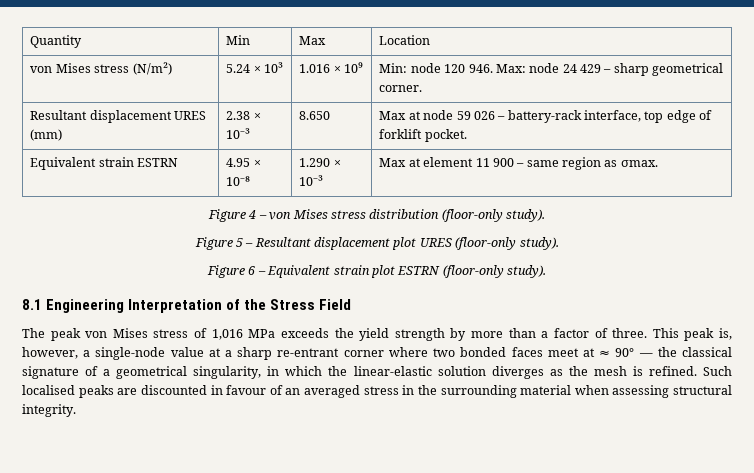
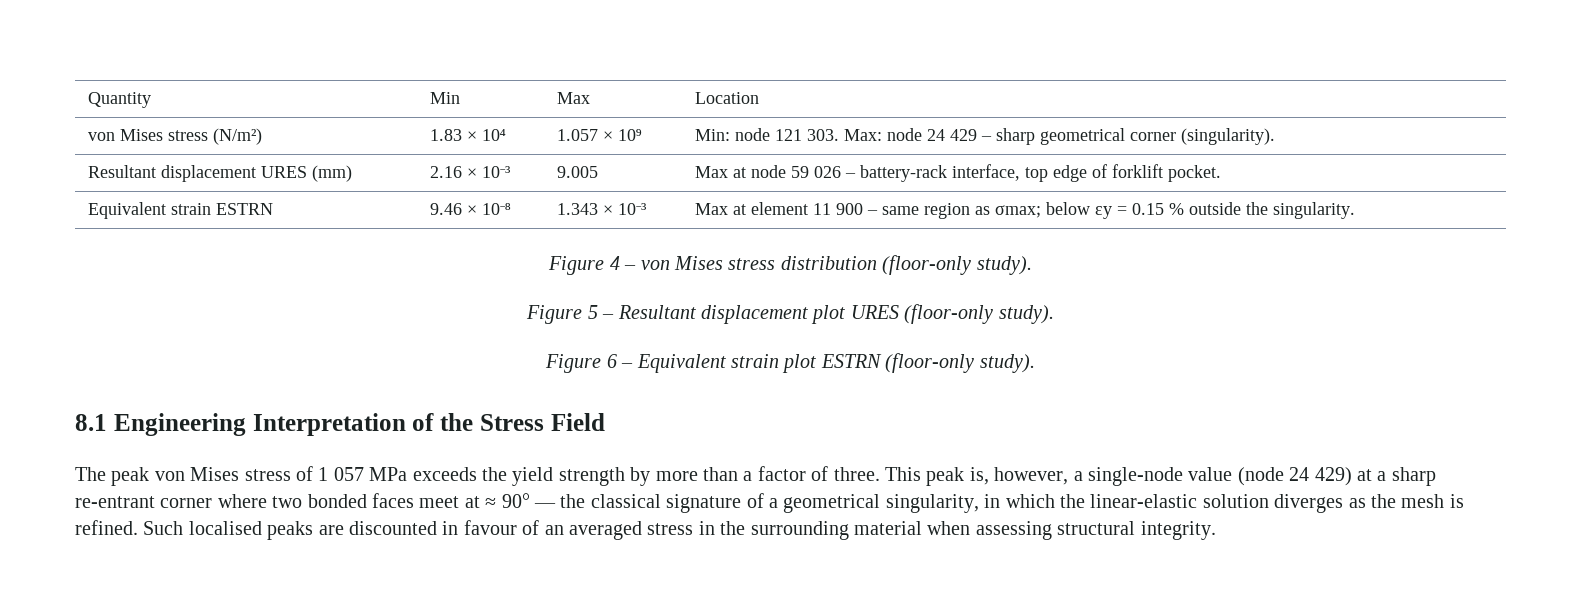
[226,62,284,73] [299,64,331,73] 5.24 × 10³ | 1.016 -> [430,129,507,141] [557,129,599,141] 1.83 × 10⁴ | 1.057
[444,64,493,73] 120 946. -> [775,129,840,141] 121 303.
[379,85,423,92] corner. -> [1130,128,1276,145] corner (singularity).
[226,111,261,120] [226,128,251,139] [299,111,331,120] 2.38 × 10⁻³ | 8.650 -> [430,166,512,178] [557,166,599,178] 2.16 × 10⁻³ | 9.005
[226,158,251,167] 4.95 -> [430,203,463,215] 9.46
[299,158,331,167] 1.290 -> [557,203,599,215] 1.343
[620,160,658,167] σmax. -> [995,202,1356,219] σmax; below εy = 0.15 % outside the singularity.
[211,329,243,340] 1,016 -> [318,467,364,481] 1 057
(204, 352) none -> [1237,467,1352,486] (node 24 429)

